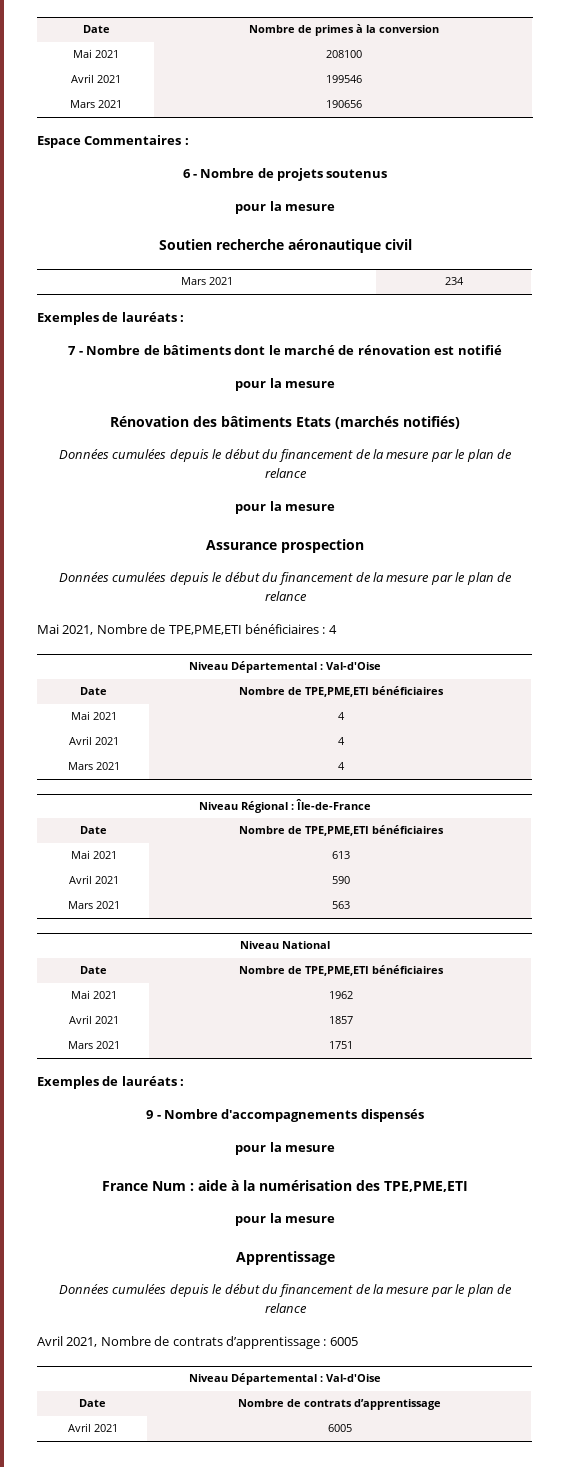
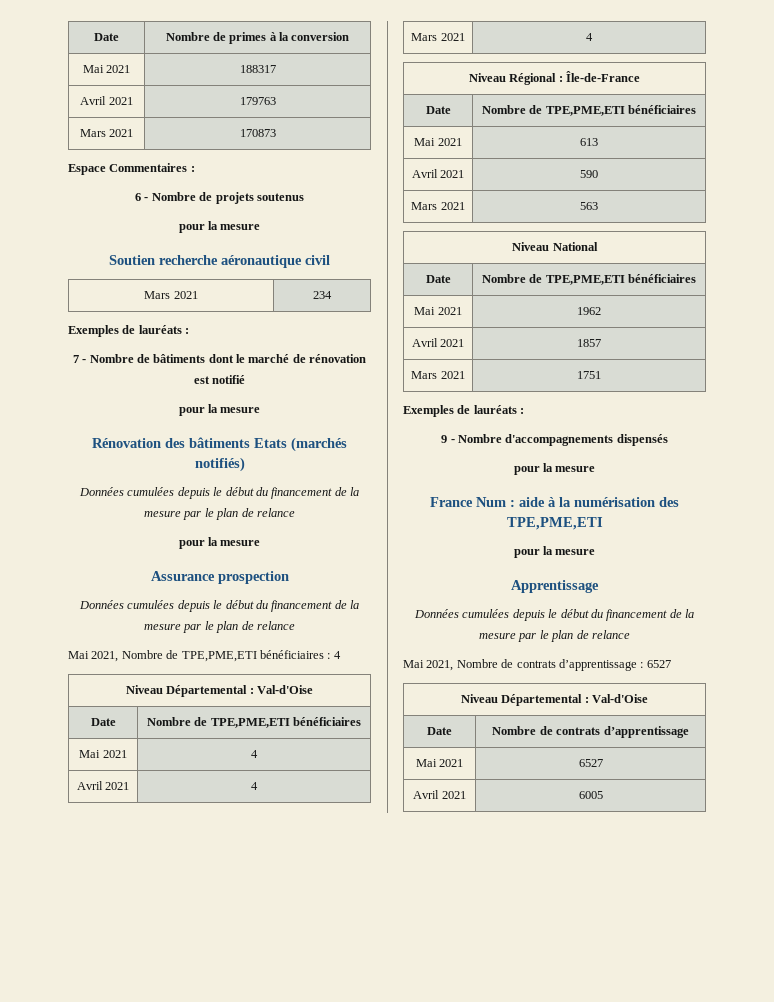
[325,50,362,58] [71,74,121,83] [325,75,362,83] [70,100,122,108] [325,100,362,108] 208100 // Avril 2021 | 199546 // Mars 2021 | 190656 -> [239,65,276,73] [80,96,133,105] [239,97,276,105] [79,129,134,137] [239,129,276,137] 188317 // Avril 2021 | 179763 // Mars 2021 | 170873
[37,1336,63,1346] Avril -> [403,660,424,668] Mai
[329,1337,358,1346] 6005 -> [646,660,671,668] 6527
(441, 1404) none -> [415,759,464,767] [578,759,603,767] // Mai 2021 | 6527

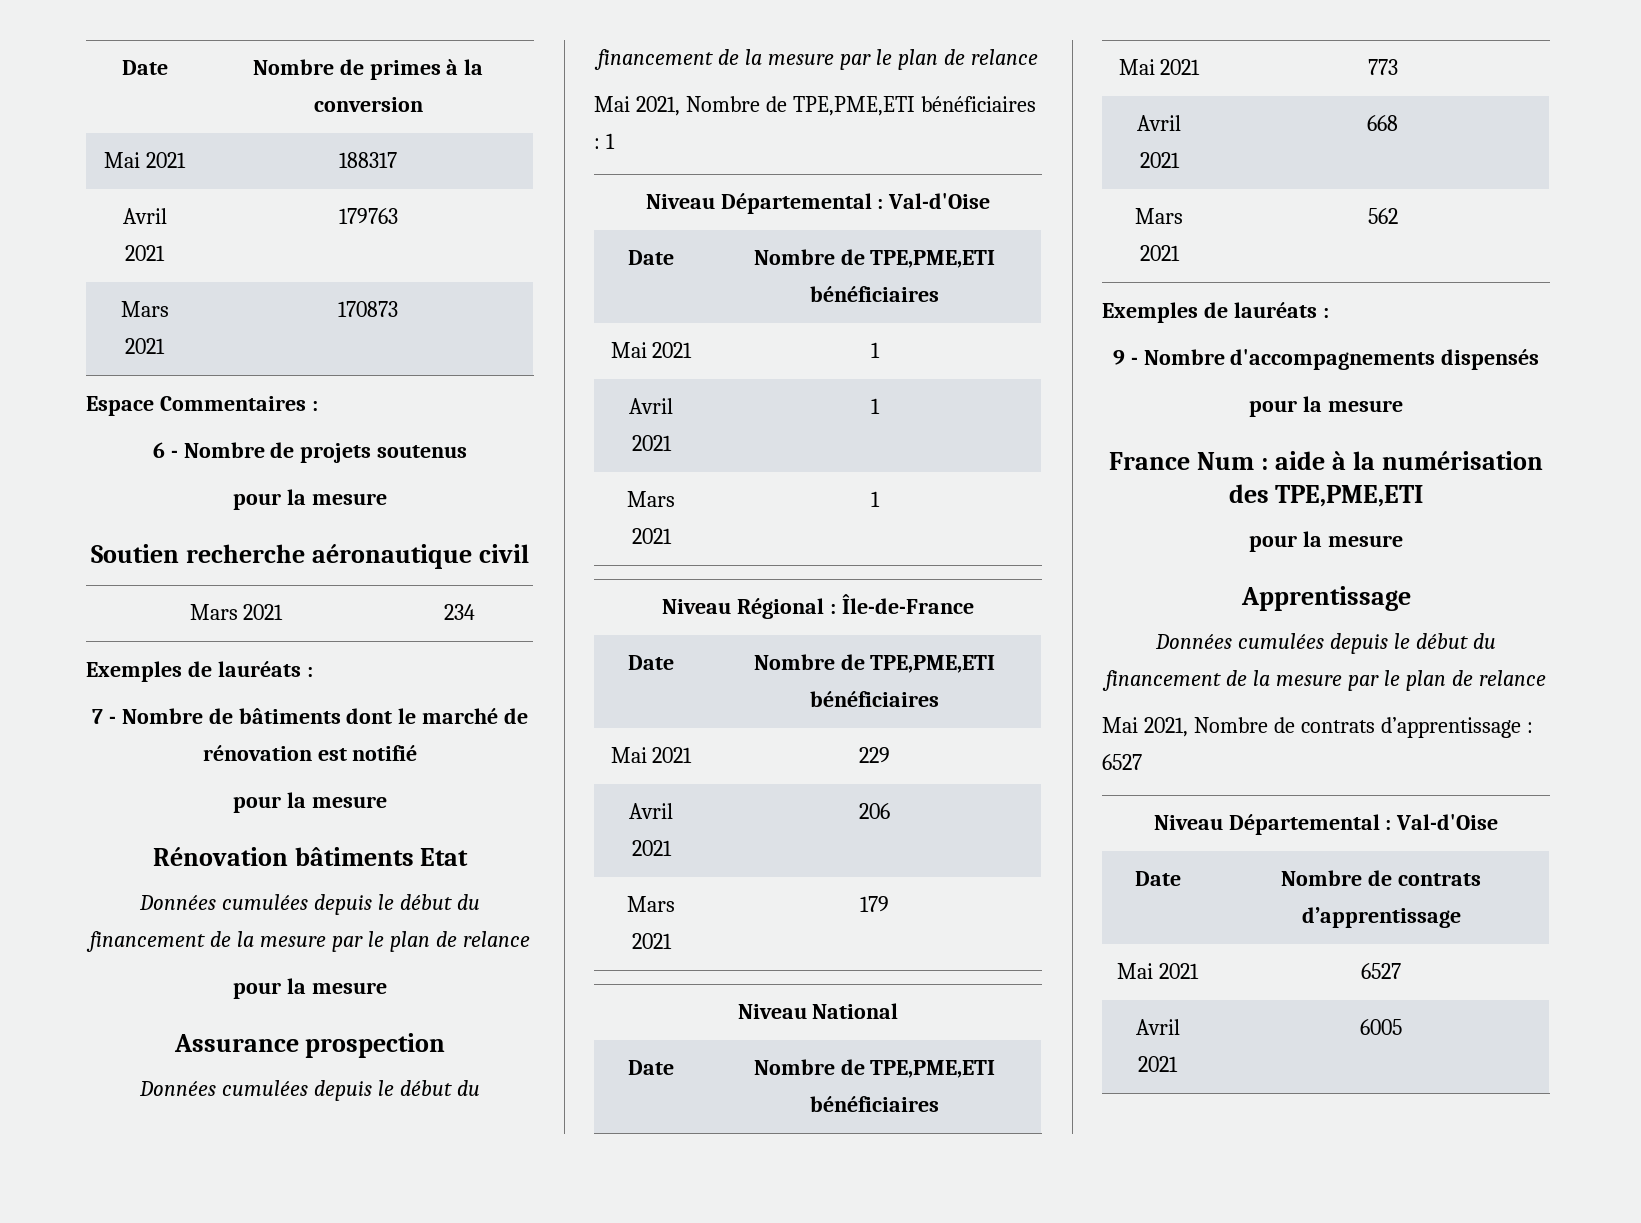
[165,437,347,452] [194,457,245,472] des bâtiments Etats (marchés notifiés) -> [294,847,469,866] bâtiments Etat
[333,651,341,659] 4 -> [605,133,615,149] 1
[251,750,258,758] [76,781,130,790] [251,782,258,790] [411,33,465,41] [586,33,593,41] 4 // Avril 2021 | 4 // Mars 2021 | 4 -> [870,342,880,358] [629,398,673,414] [631,435,672,451] [870,398,880,414] [627,491,675,507] [631,528,672,544] [870,491,880,507] 1 // Avril 2021 | 1 // Mars 2021 | 1
[580,138,598,146] [411,169,465,178] [580,170,598,178] [411,202,465,210] [580,202,598,210] 613 // Avril 2021 | 590 // Mars 2021 | 563 -> [859,747,890,763] [629,803,673,819] [631,840,672,856] [859,803,890,819] [627,896,675,912] [631,933,672,949] [860,896,889,912] 229 // Avril 2021 | 206 // Mars 2021 | 179
[577,307,601,315] [411,338,465,347] [577,339,601,347] [411,371,465,379] [577,371,601,379] 1962 // Avril 2021 | 1857 // Mars 2021 | 1751 -> [1367,59,1398,75] [1137,115,1181,131] [1139,152,1180,168] [1367,115,1398,131] [1135,208,1183,224] [1139,245,1180,261] [1367,208,1398,224] 773 // Avril 2021 | 668 // Mars 2021 | 562

